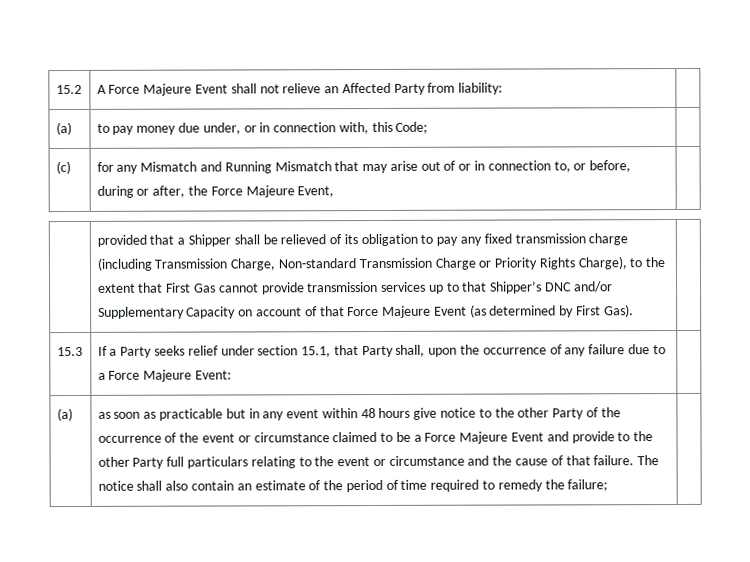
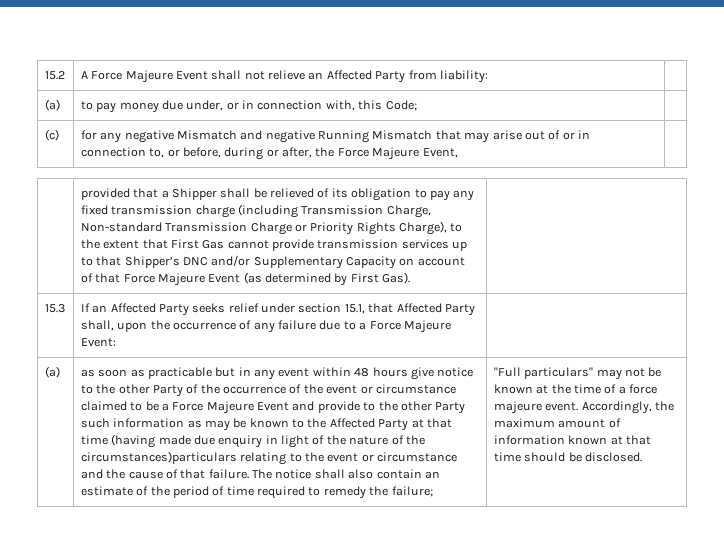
(139, 169) none -> [124,130,174,143] negative
(222, 166) none -> [265,130,315,143] negative
[109,348,118,356] a -> [92,303,156,313] an Affected
(359, 350) none -> [396,303,442,313] Affected
[166,456,248,469] full particulars -> [80,418,452,431] [80,434,425,448] [80,451,237,464] such information as may be known to the Affected Party at that time (having made due enquiry in light of the nature of the circumstances)particulars
(609, 485) none -> [493,367,662,380] [493,384,658,394] [493,401,674,414] [493,418,621,428] [493,435,651,445] [493,452,642,462] "Full particulars" may not be known at the time of a force majeure event. Accordingly, the maximum amount of information known at that time should be disclosed.

